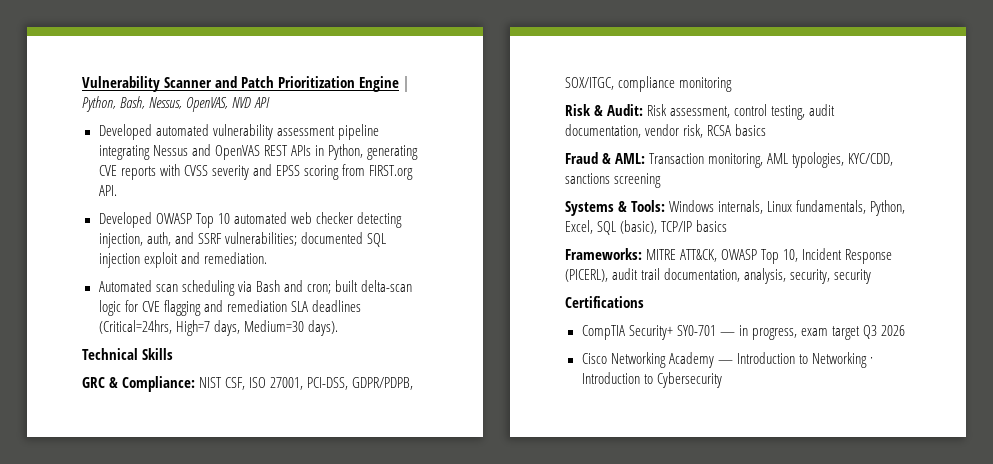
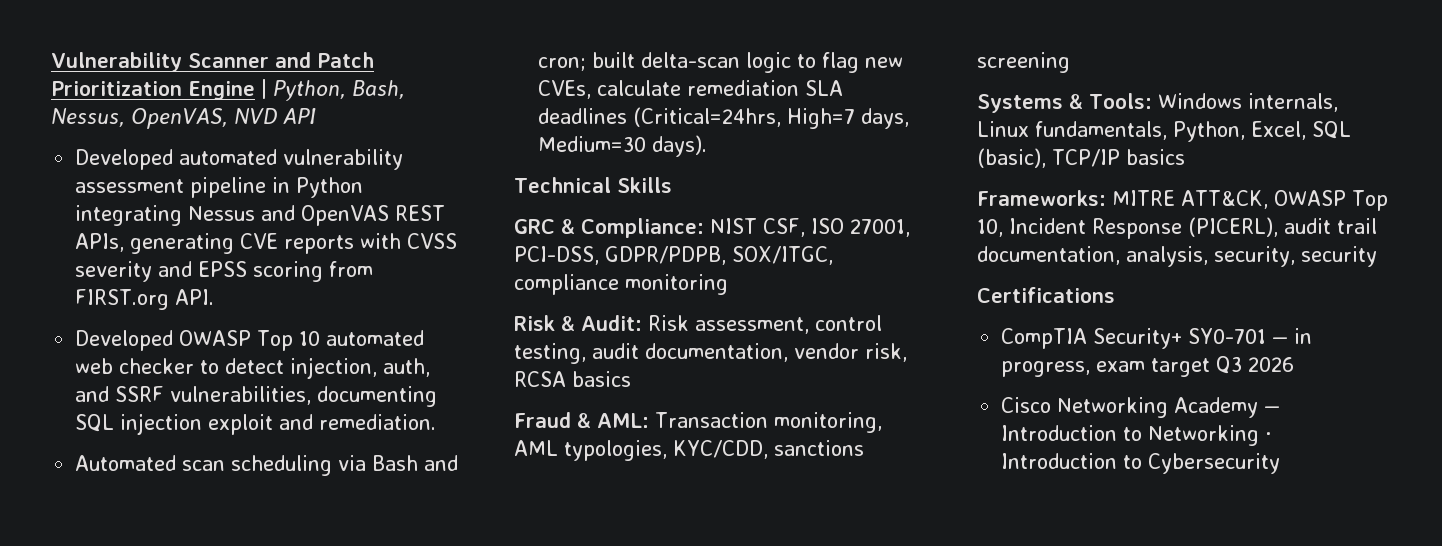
(379, 132) none -> [272,177,364,198] in Python
[290,144,363,160] APIs in Python, -> [75,233,125,252] APIs,
[356,212,402,228] detecting -> [200,358,285,374] to detect
[224,232,363,246] vulnerabilities; documented -> [170,386,438,407] vulnerabilities, documenting
[124,300,223,316] for CVE flagging and -> [797,52,904,73] [538,80,682,99] to flag new CVEs, calculate

